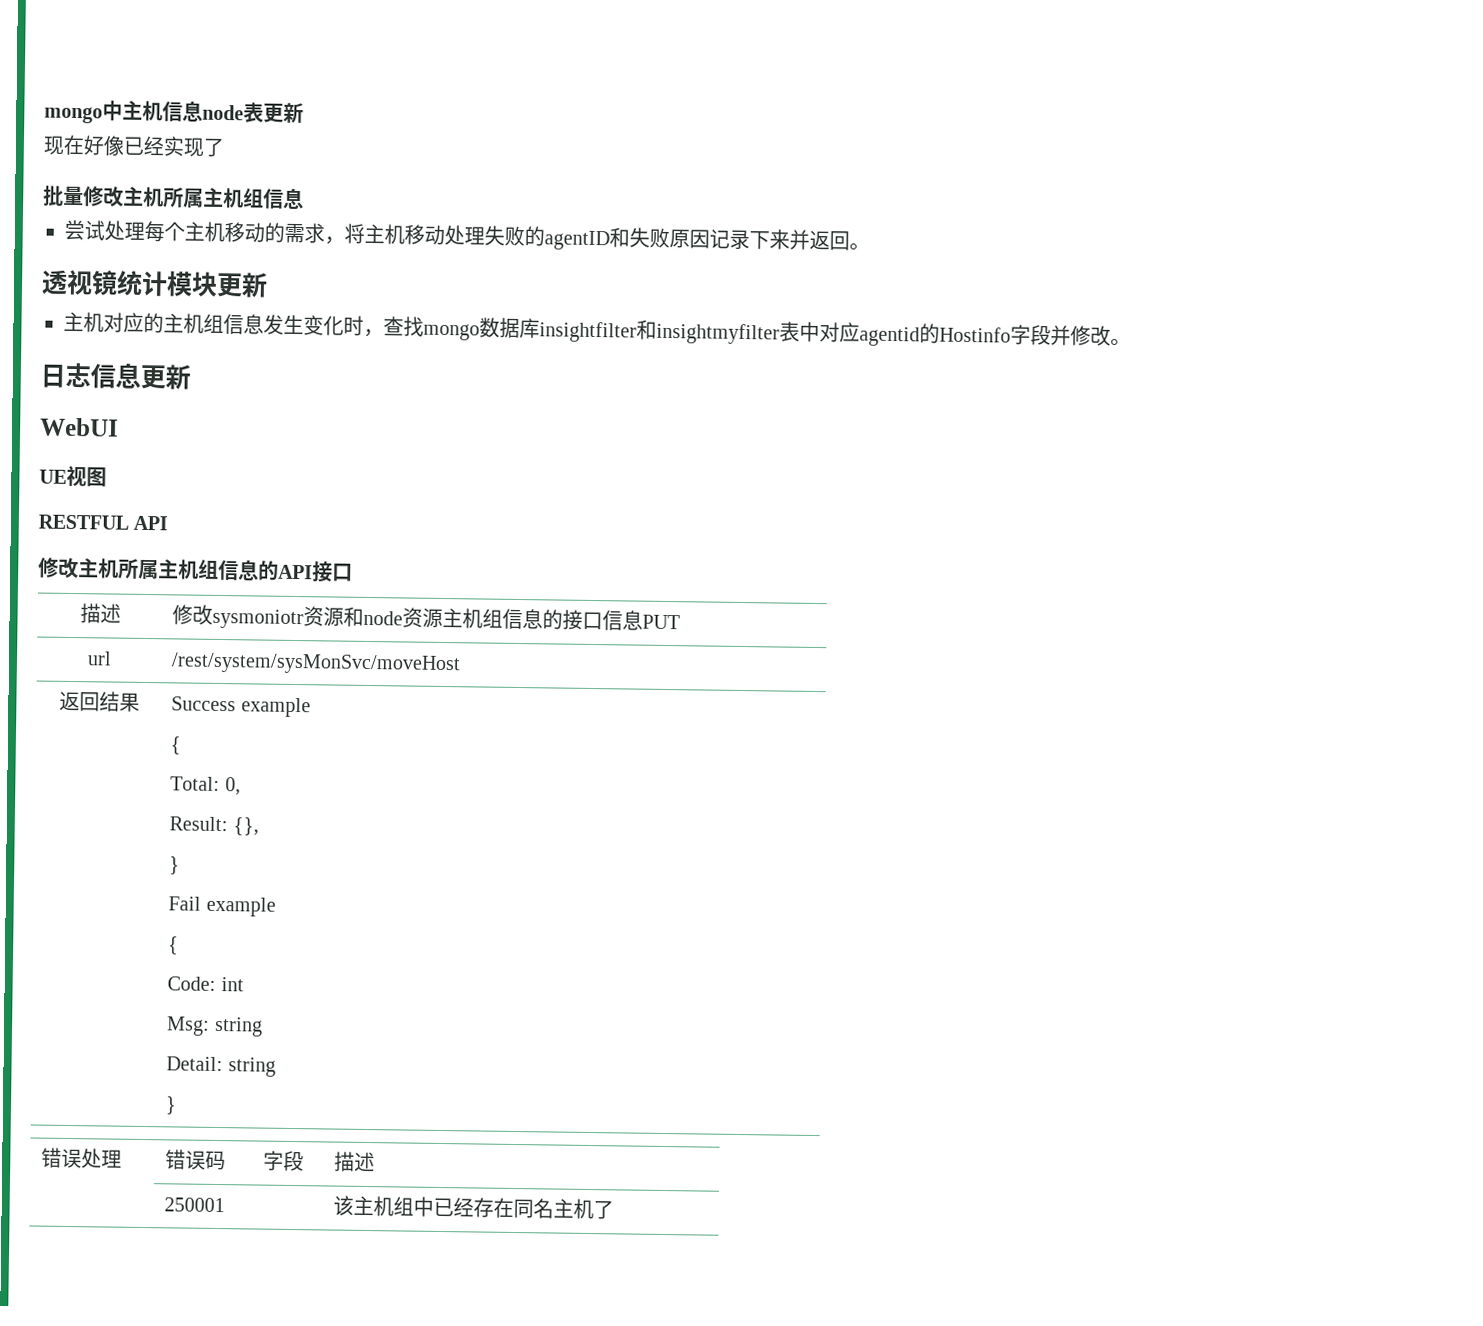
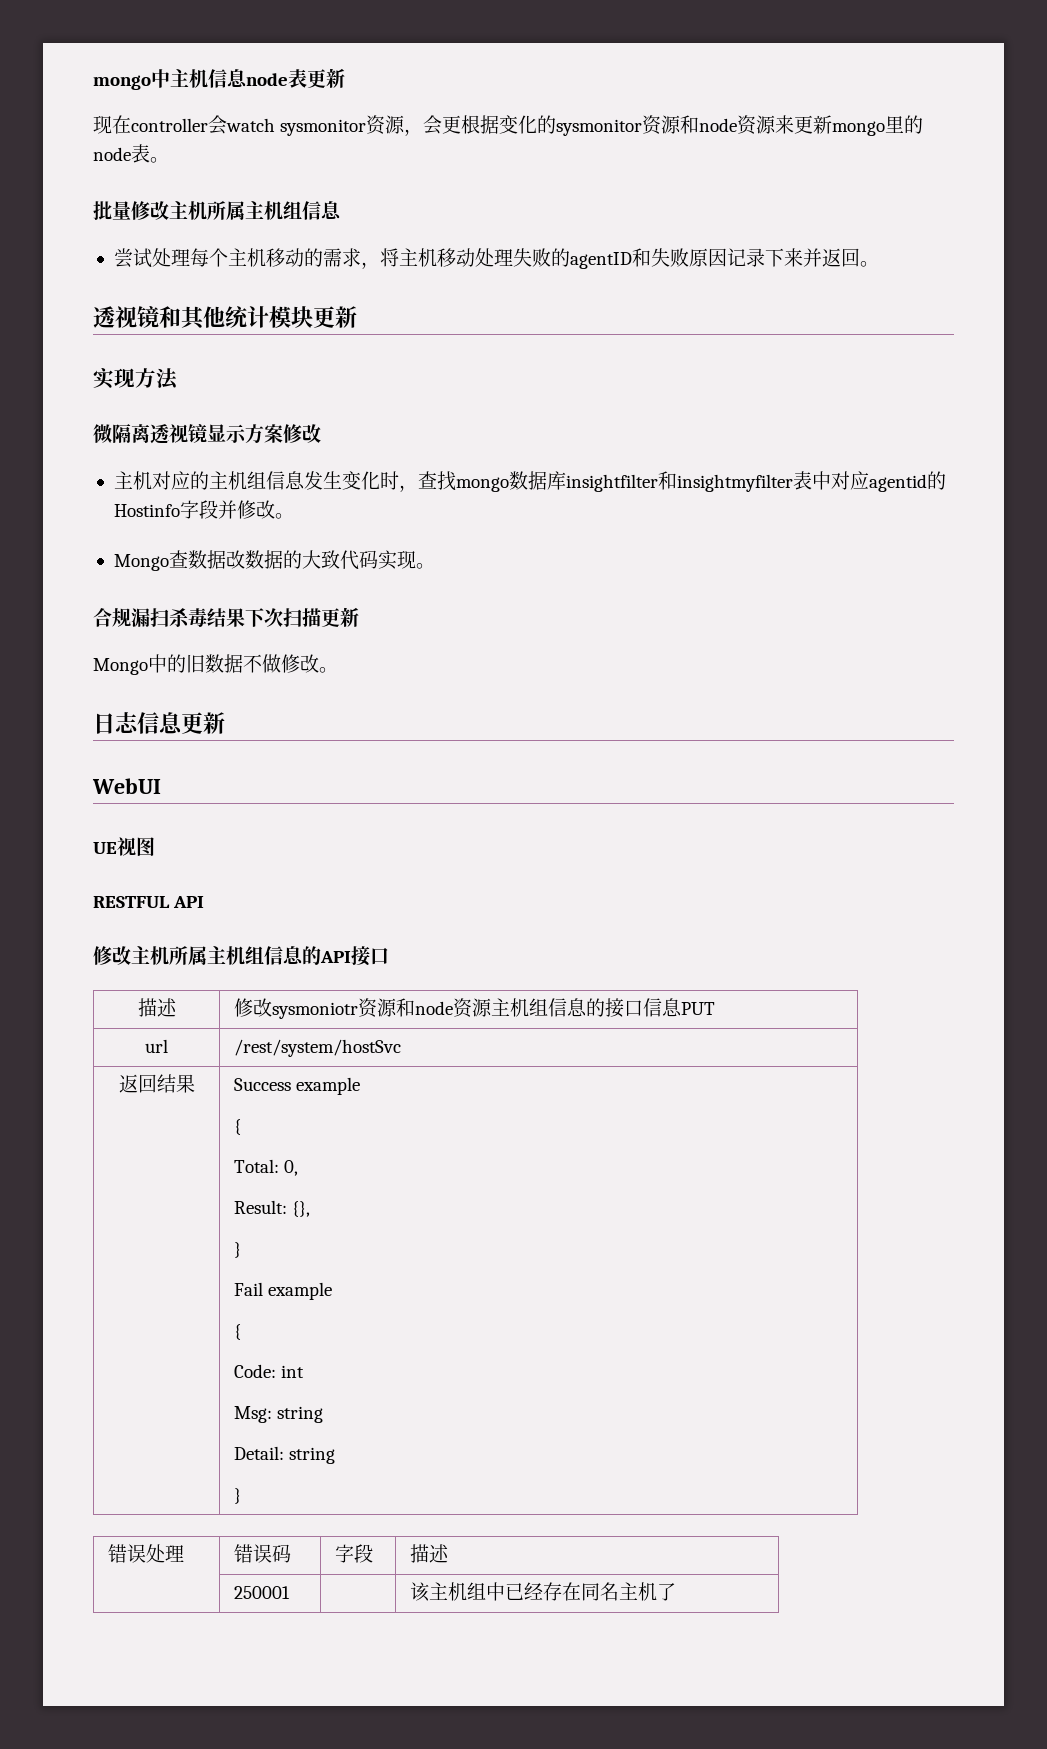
[83,135,225,157] 好像已经实现了 -> [131,115,924,136] [93,144,169,163] controller会watch sysmonitor资源，会更根据变化的sysmonitor资源和node资源来更新mongo里的node表。
(118, 283) none -> [159,306,225,330] 和其他
(268, 285) none -> [93,368,179,390] [93,424,321,444] // 实现方法 // 微隔离透视镜显示方案修改
(1131, 342) none -> [113,550,435,571] [93,607,359,627] [93,654,338,675] // Mongo查数据改数据的大致代码实现。 // 合规漏扫杀毒结果下次扫描更新 // Mongo中的旧数据不做修改。
[171,652,462,676] /rest/system/sysMonSvc/moveHost -> [233,1039,401,1057] /rest/system/hostSvc

